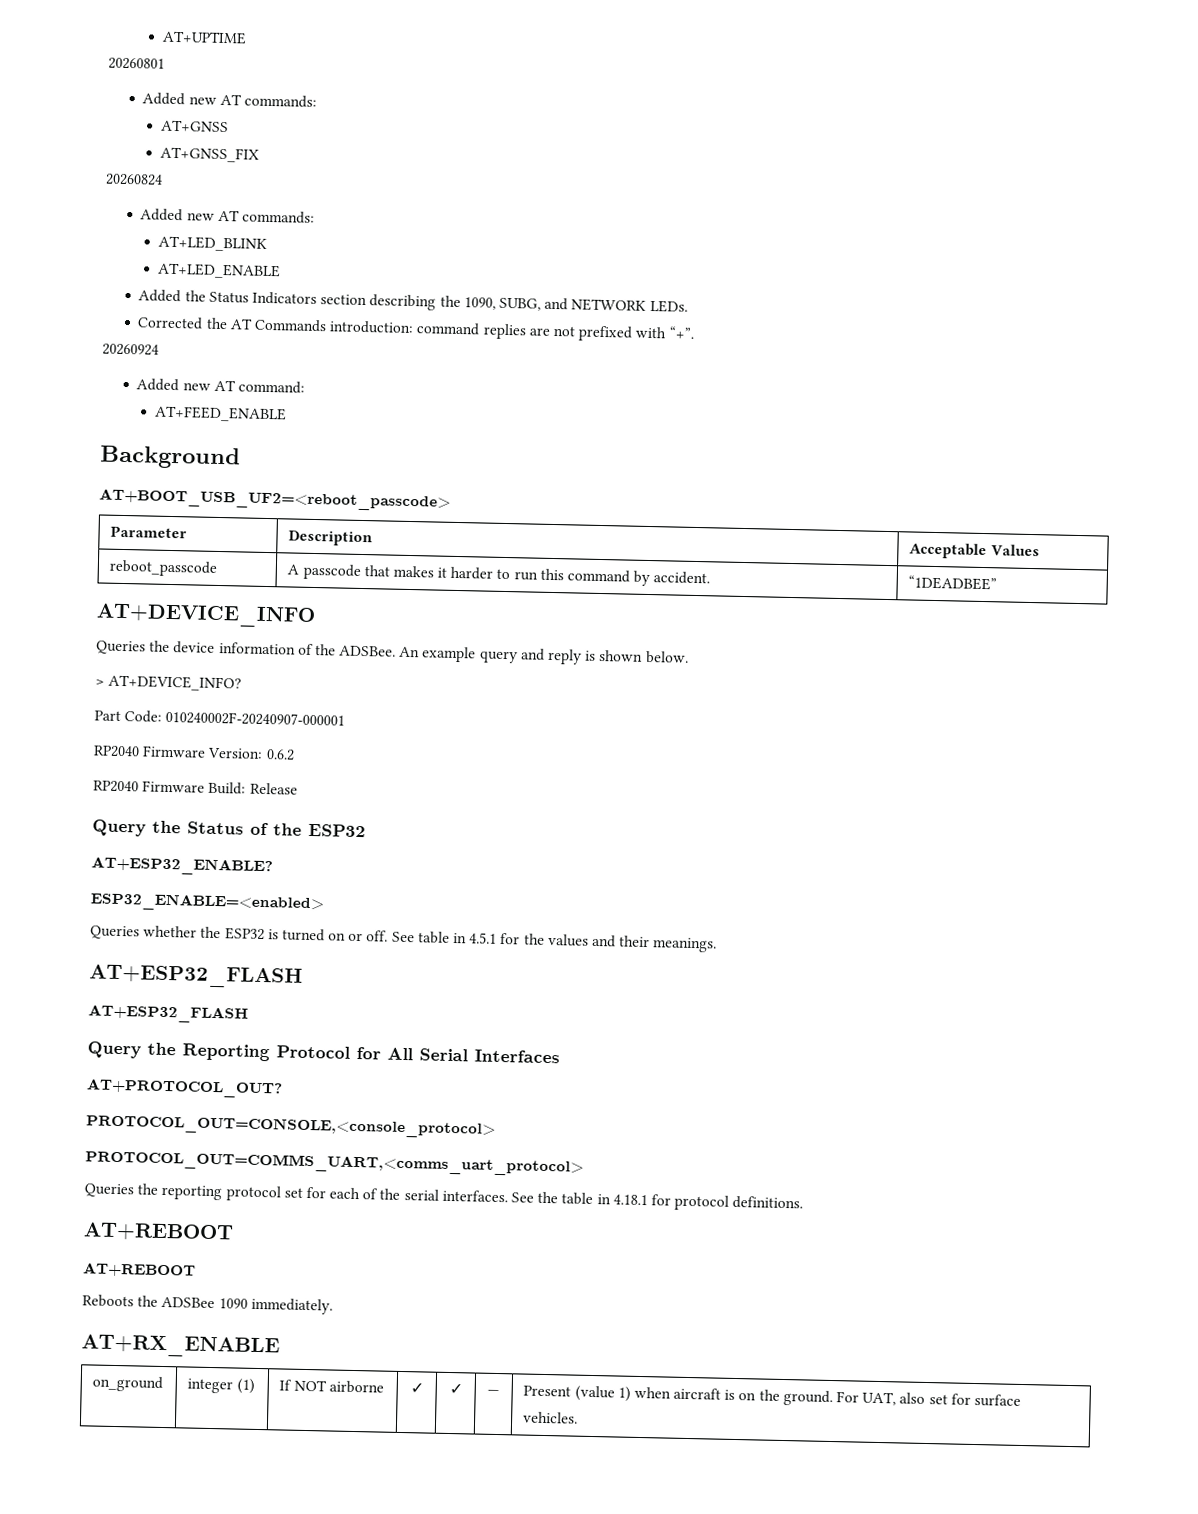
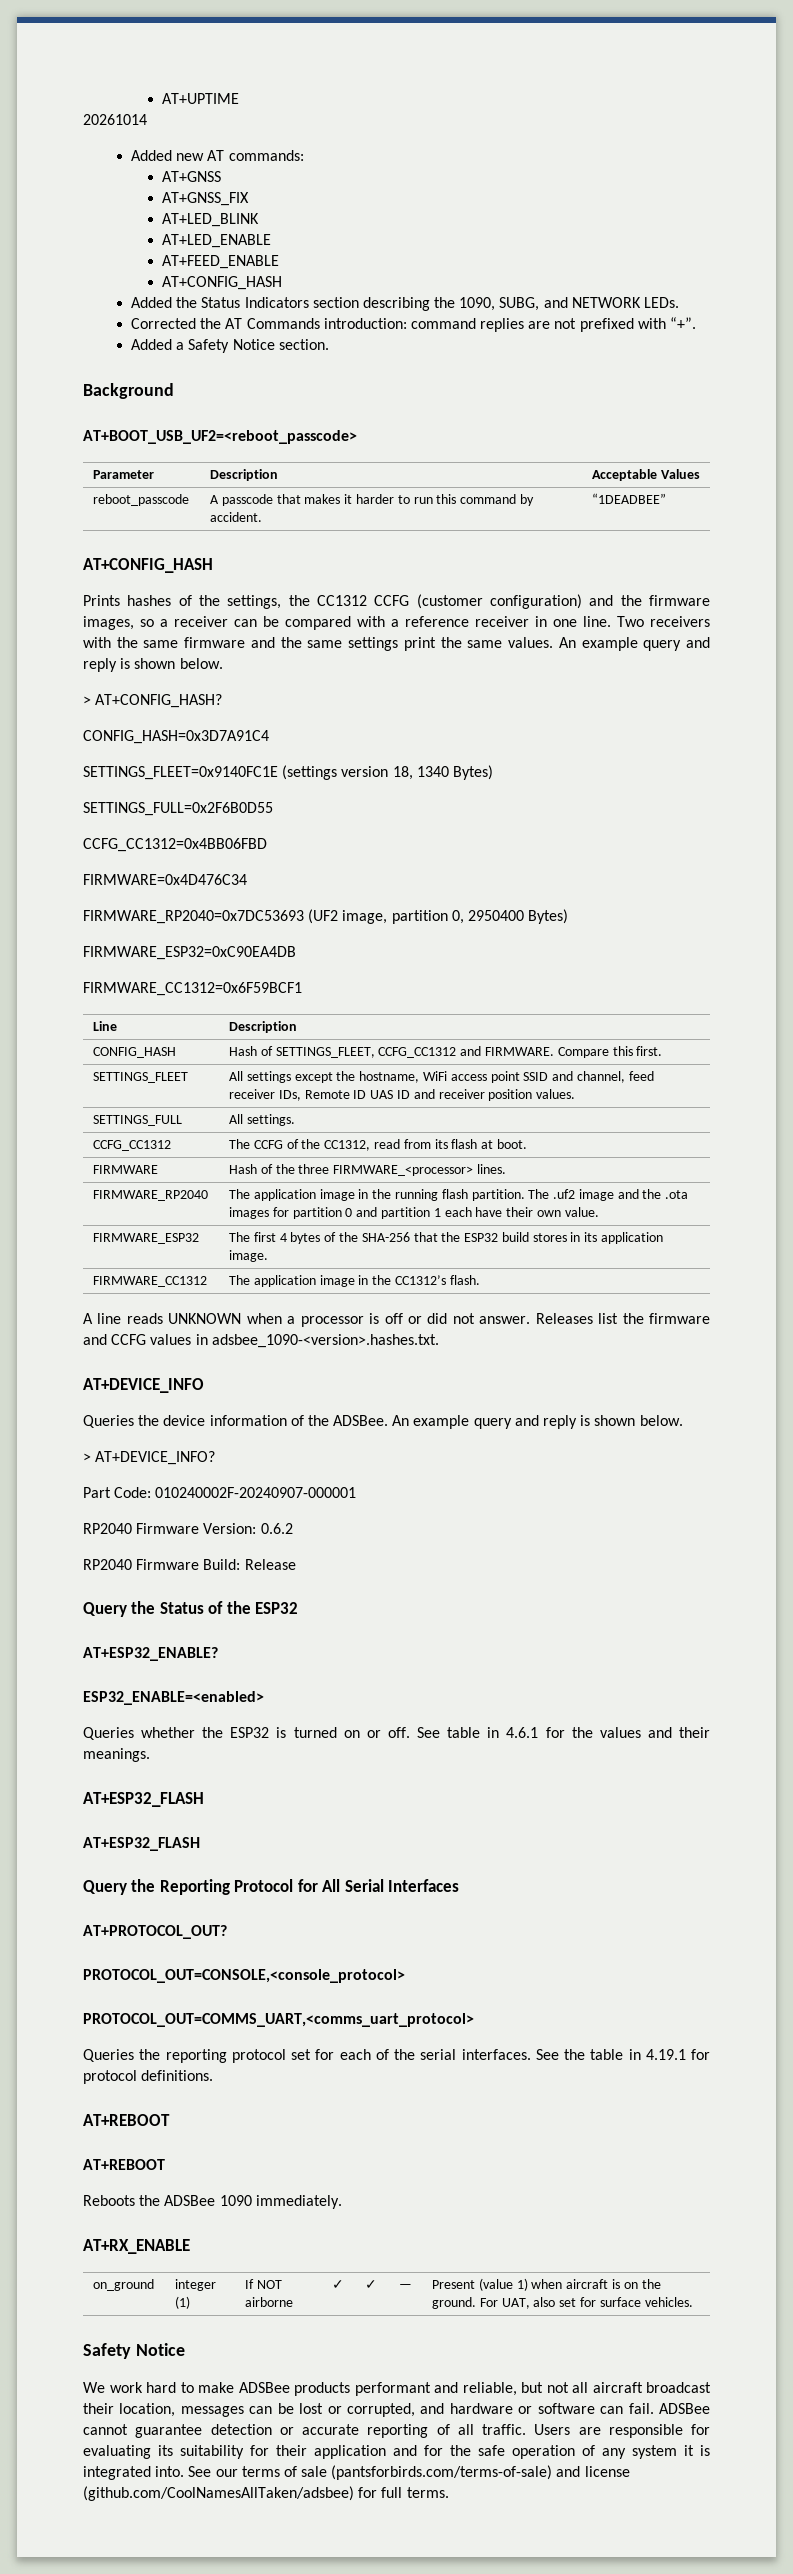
[108,57,165,70] 20260801 -> [83,114,147,125] 20261014
[105,173,163,186] [140,208,316,224] // 20260824 // Added new AT commands: -> (249, 199) none
(281, 271) none -> [161,255,279,269] [161,276,282,290] // AT+FEED_ENABLE // AT+CONFIG_HASH
[102,343,159,356] [136,378,306,394] [153,405,287,423] // 20260924 // Added new AT command: // AT+FEED_ENABLE -> [130,339,329,353] // Added a Safety Notice section.
(998, 583) none -> [83,558,213,573] [83,594,710,609] [83,616,710,630] [83,637,711,651] [83,658,223,672] [83,694,223,708] [83,730,269,744] [83,765,493,780] [83,802,273,816] [83,838,267,852] [83,874,247,885] [83,909,569,924] [83,946,296,960] [83,982,302,996] [93,1021,118,1031] [229,1021,298,1033] [93,1047,177,1058] [229,1046,663,1058] [93,1072,189,1083] [229,1071,654,1083] [229,1089,576,1101] [93,1115,183,1126] [229,1114,295,1126] [93,1140,172,1151] [229,1139,527,1151] [93,1165,159,1174] [229,1164,506,1176] [93,1190,209,1201] [229,1189,689,1201] [229,1207,599,1219] [93,1233,200,1244] [229,1232,664,1244] [229,1250,269,1262] [93,1276,208,1287] [229,1275,480,1287] [83,1313,710,1327] [83,1334,439,1348] // AT+CONFIG_HASH // Prints hashes of the settings, the CC1312 CCFG (customer configuration) and the firmware images, so a receiver can be compared with a reference receiver in one line. Two receivers with the same firmware and the same settings print the same values. An example query and reply is shown below. // > AT+CONFIG_HASH? // CONFIG_HASH=0x3D7A91C4 // SETTINGS_FLEET=0x9140FC1E (settings version 18, 1340 Bytes) // SETTINGS_FULL=0x2F6B0D55 // CCFG_CC1312=0x4BB06FBD // FIRMWARE=0x4D476C34 // FIRMWARE_RP2040=0x7DC53693 (UF2 image, partition 0, 2950400 Bytes) // FIRMWARE_ESP32=0xC90EA4DB // FIRMWARE_CC1312=0x6F59BCF1 // Line | Description // CONFIG_HASH | Hash of SETTINGS_FLEET, CCFG_CC1312 and FIRMWARE. Compare this first. // SETTINGS_FLEET | All settings except the hostname, WiFi access point SSID and channel, feed receiver IDs, Remote ID UAS ID and receiver position values. // SETTINGS_FULL | All settings. // CCFG_CC1312 | The CCFG of the CC1312, read from its flash at boot. // FIRMWARE | Hash of the three FIRMWARE_<processor> lines. // FIRMWARE_RP2040 | The application image in the running flash partition. The .uf2 image and the .ota images for partition 0 and partition 1 each have their own value. // FIRMWARE_ESP32 | The first 4 bytes of the SHA-256 that the ESP32 build stores in its application image. // FIRMWARE_CC1312 | The application image in the CC1312’s flash. // A line reads UNKNOWN when a processor is off or did not answer. Releases list the firmware and CCFG values in adsbee_1090-<version>.hashes.txt.
[469,932,498,944] 4.5.1 -> [506,1727,539,1738] 4.6.1
[612,1194,648,1206] 4.18.1 -> [645,2049,686,2060] 4.19.1
(579, 1417) none -> [83,2343,185,2359] [83,2382,711,2396] [83,2403,711,2417] [83,2424,710,2438] [83,2445,710,2459] [83,2465,630,2480] [83,2486,449,2501] // Safety Notice // We work hard to make ADSBee products performant and reliable, but not all aircraft broadcast their location, messages can be lost or corrupted, and hardware or software can fail. ADSBee cannot guarantee detection or accurate reporting of all traffic. Users are responsible for evaluating its suitability for their application and for the safe operation of any system it is integrated into. See our terms of sale (pantsforbirds.com/terms-of-sale) and license (github.com/CoolNamesAllTaken/adsbee) for full terms.

